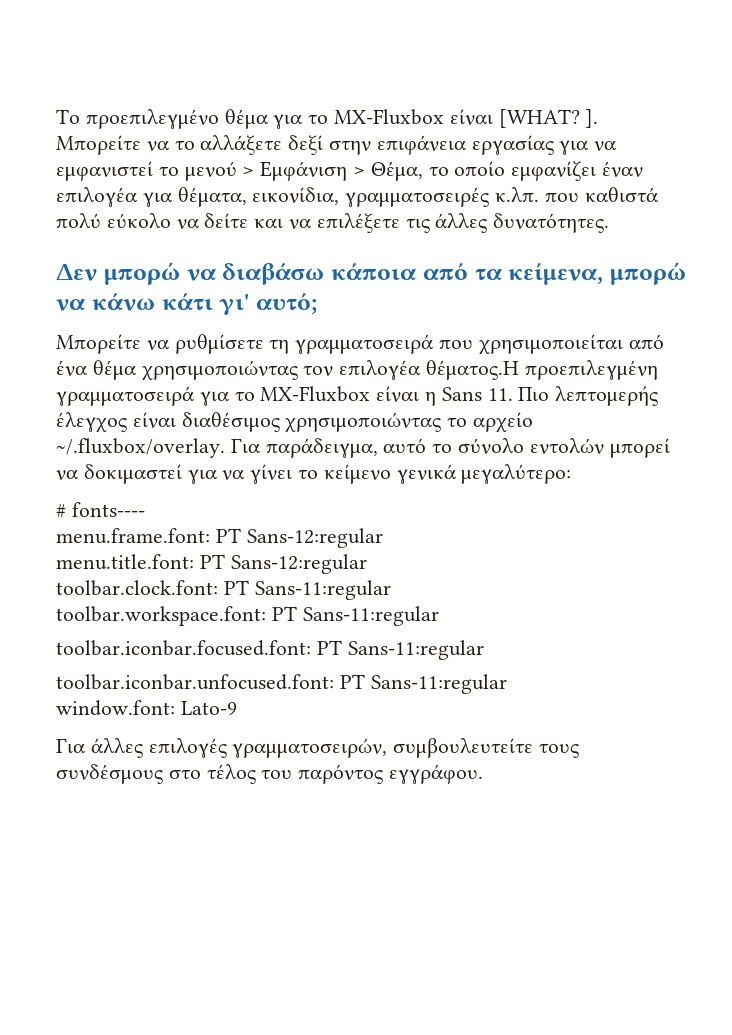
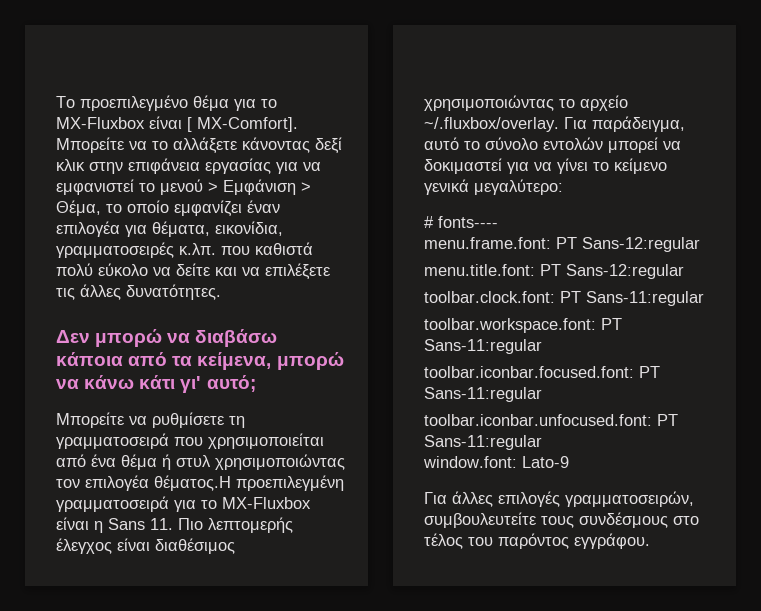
[498,109,599,128] [WHAT? ]. -> [187,117,298,132] [ MX-Comfort].
[288,135,324,155] δεξί -> [242,137,342,154] [56,159,85,171] κάνοντας δεξί κλικ
(137, 370) none -> [162,454,211,470] ή στυλ

